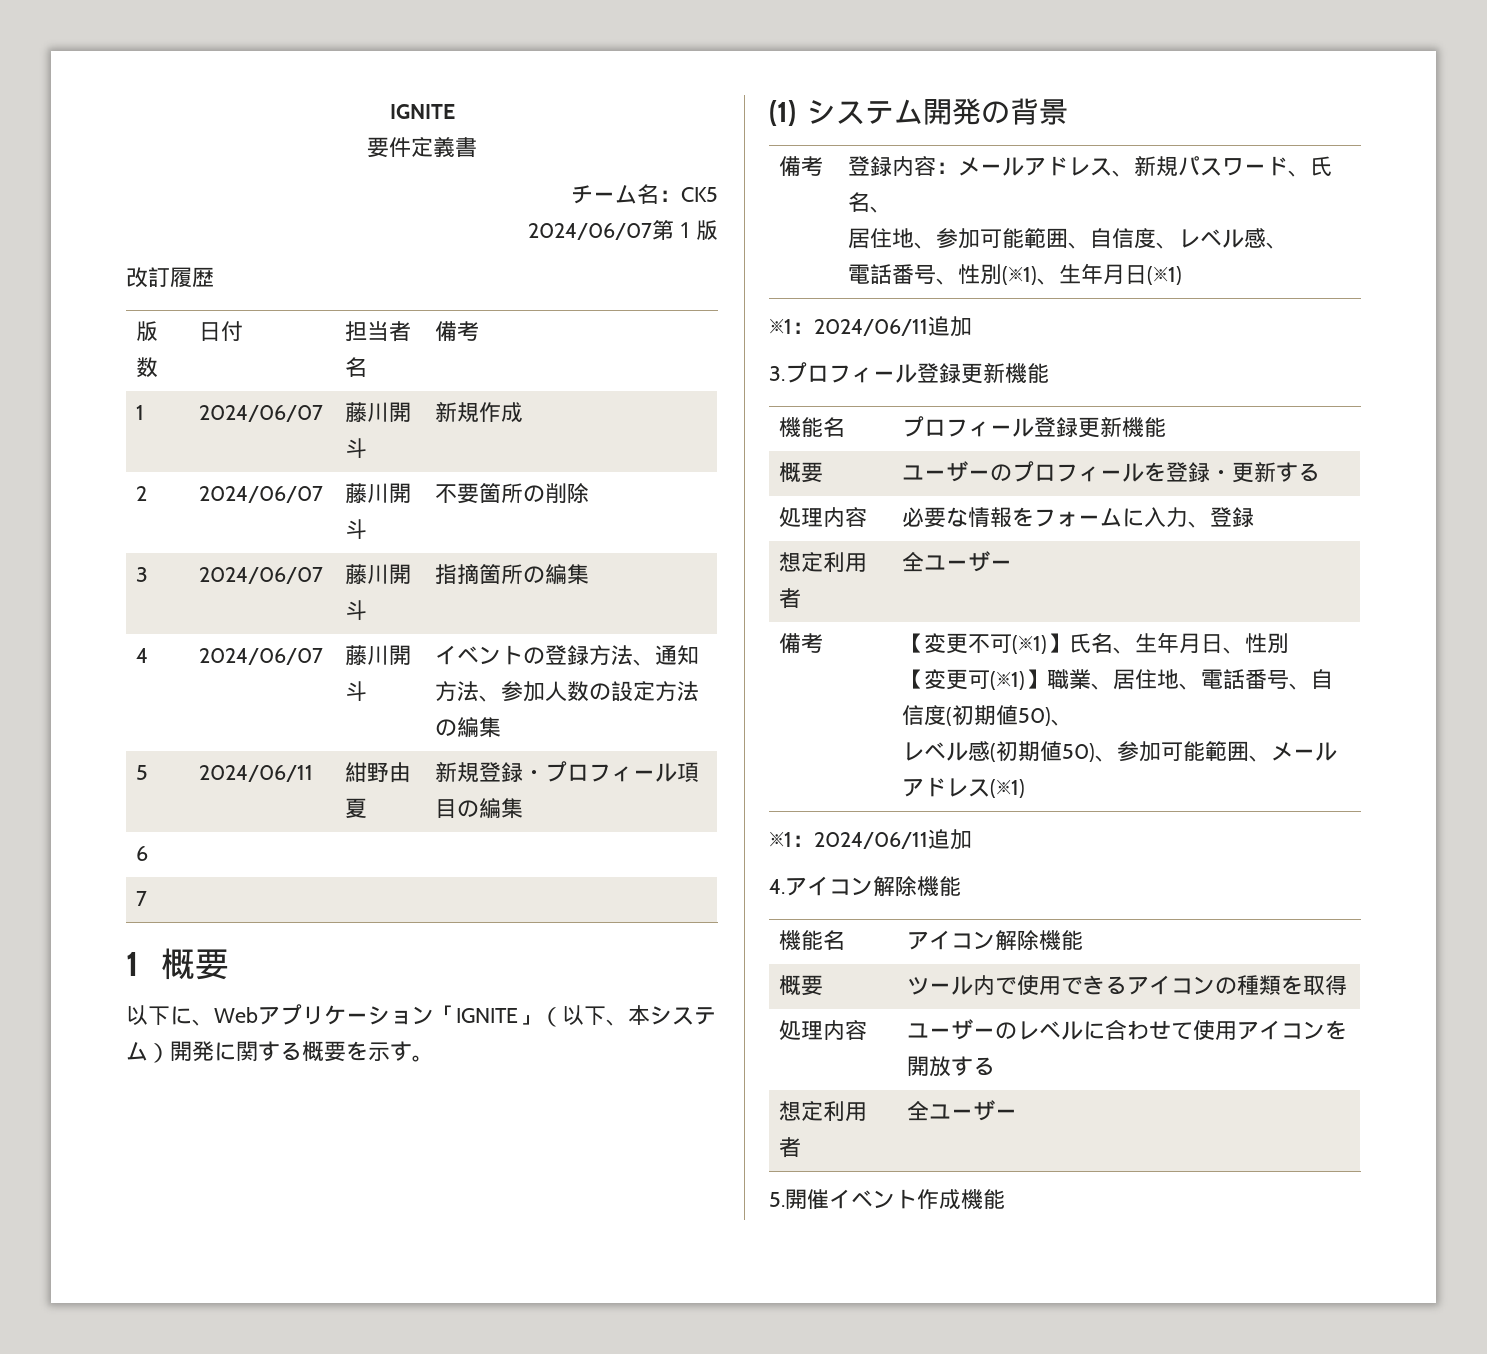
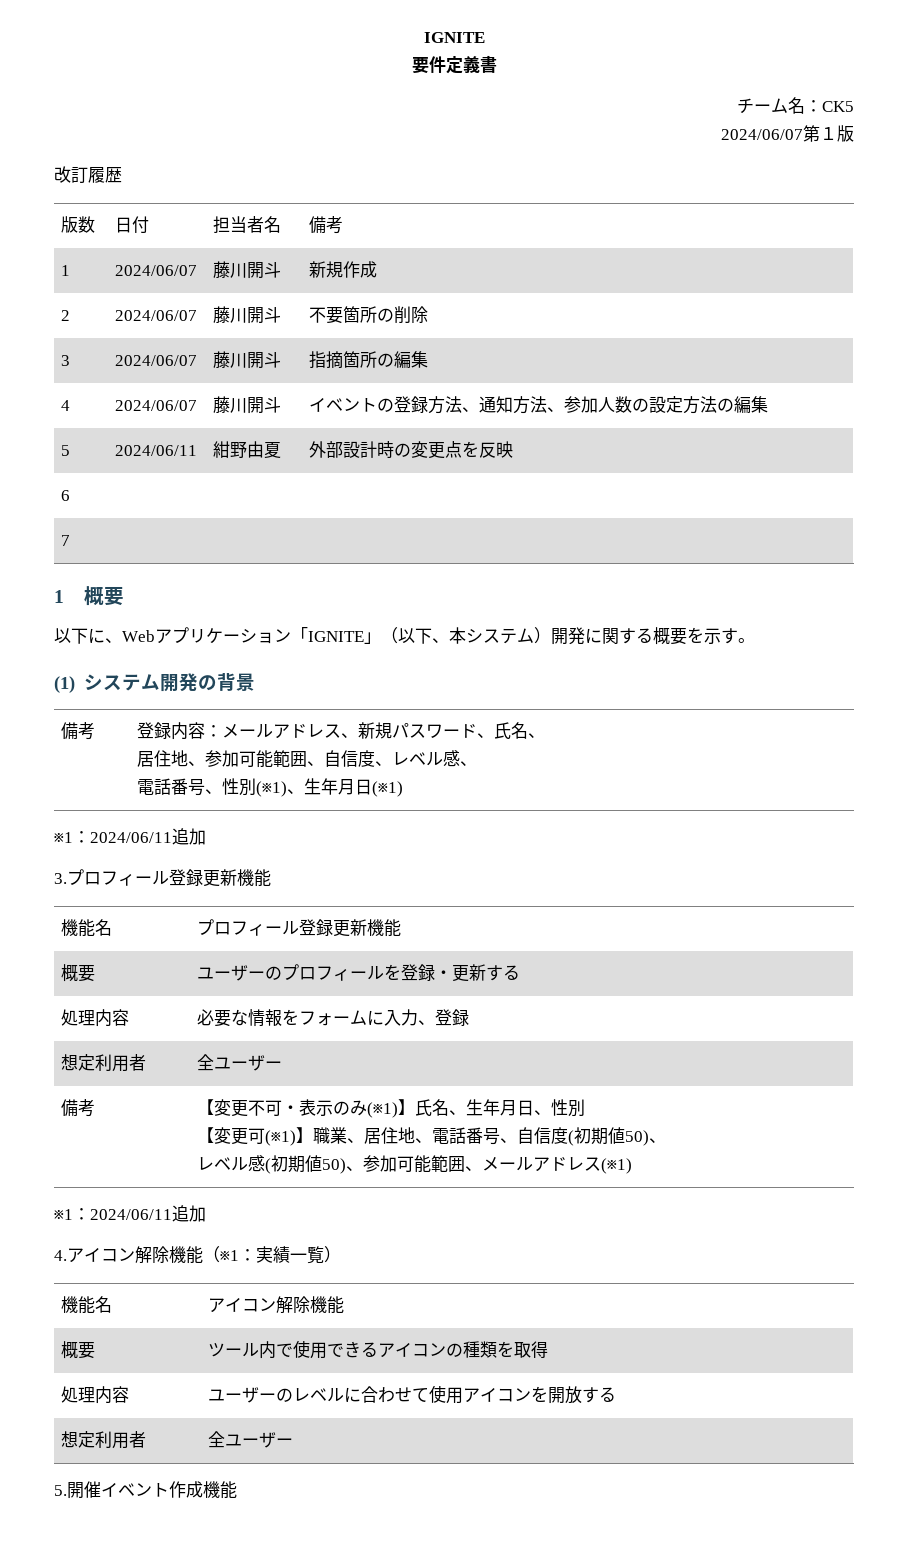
[435,761,700,783] [435,798,524,819] 新規登録・プロフィール項目の編集 -> [309,441,514,459] 外部設計時の変更点を反映
(1013, 643) none -> [282,1099,368,1116] ・表示のみ
(961, 886) none -> [203,1246,341,1264] （※1：実績一覧）

